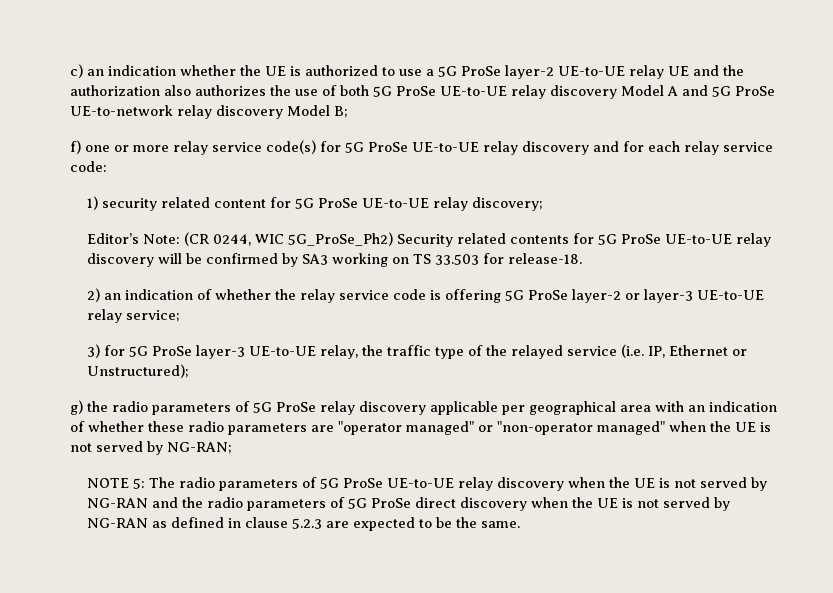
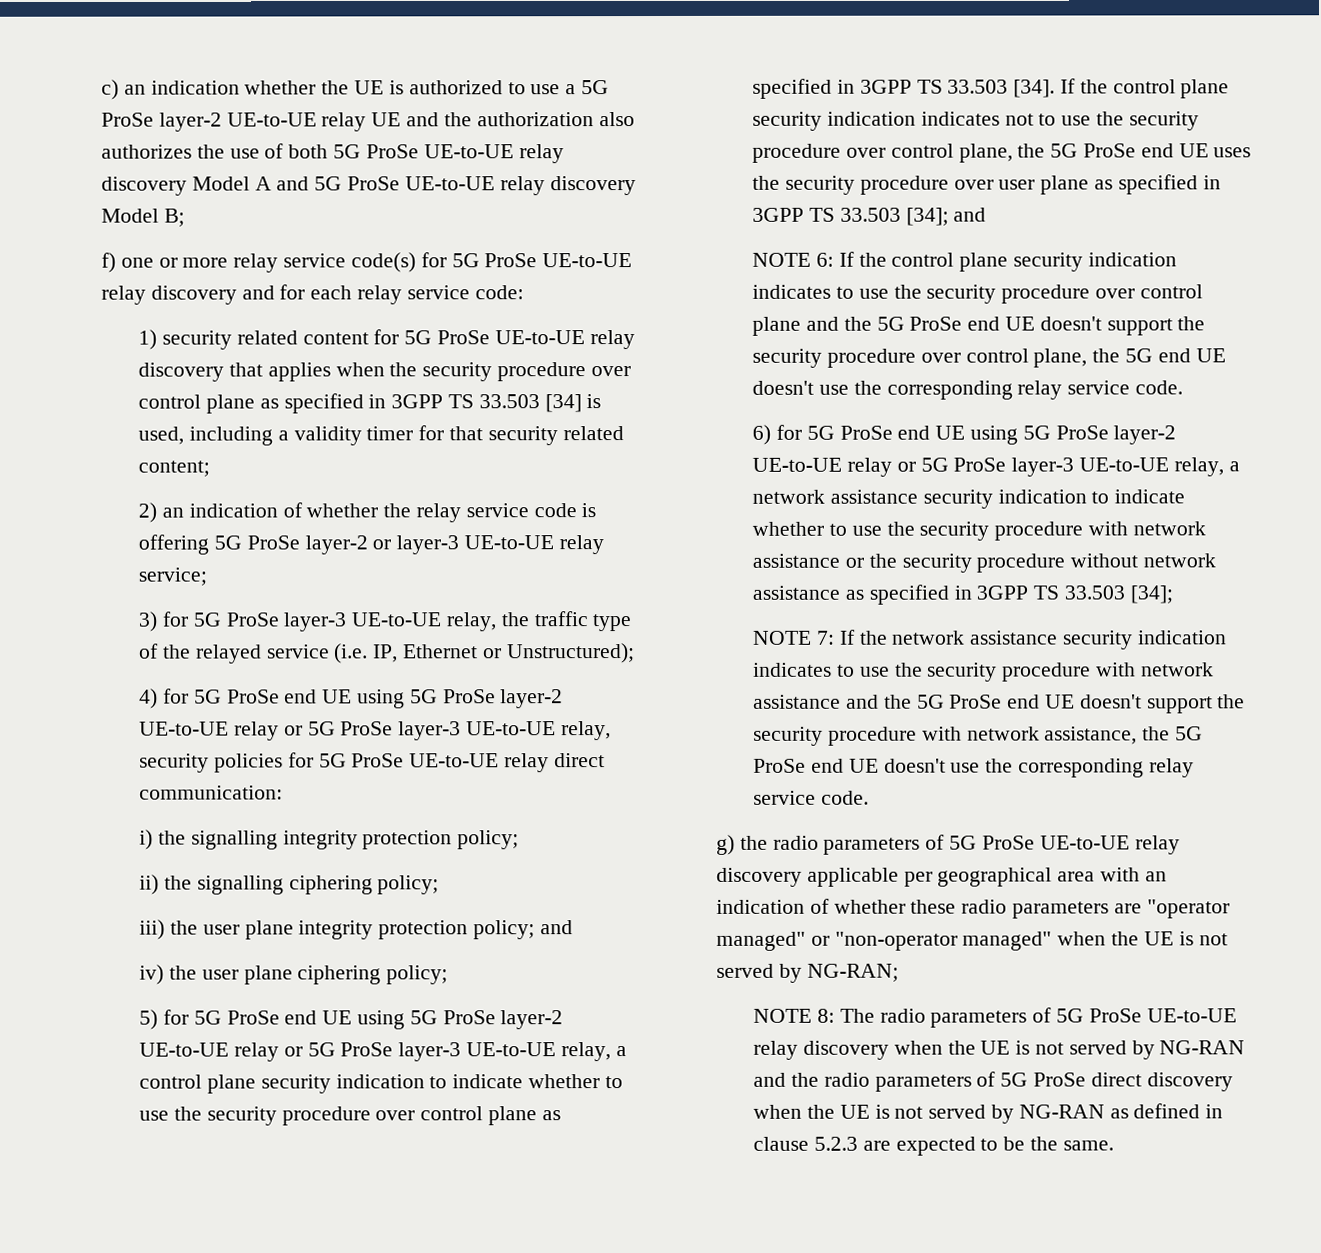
[70,105,174,116] UE-to-network -> [404,176,495,191] UE-to-UE
[472,197,544,211] [87,232,772,247] [87,253,583,267] discovery; // Editor’s Note: (CR 0244, WIC 5G_ProSe_Ph2) Security related contents for 5G ProSe UE-to-UE relay discovery will be confirmed by SA3 working on TS 33.503 for release-18. -> [138,362,631,382] [138,393,602,414] [138,425,624,446] [138,460,211,477] discovery that applies when the security procedure over control plane as specified in 3GPP TS 33.503 [34] is used, including a validity timer for that security related content;
(190, 371) none -> [139,688,564,709] [139,721,611,741] [139,752,605,773] [139,785,284,800] [139,829,520,850] [139,874,440,895] [139,919,573,940] [139,964,449,985] [139,1009,564,1030] [139,1042,627,1062] [139,1074,623,1094] [139,1106,561,1126] [752,78,1230,99] [752,111,1199,131] [752,143,1252,163] [752,174,1221,195] [752,207,987,226] [752,251,1177,272] [752,284,1203,304] [752,316,1206,336] [752,348,1226,368] [752,380,1183,400] [752,424,1177,445] [752,457,1240,477] [752,489,1186,509] [752,521,1206,541] [752,553,1216,573] [752,584,1173,605] [753,629,1227,650] [753,662,1214,682] [753,694,1246,714] [753,726,1203,746] [753,758,1194,778] [753,790,869,805] // 4) for 5G ProSe end UE using 5G ProSe layer-2 UE-to-UE relay or 5G ProSe layer-3 UE-to-UE relay, security policies for 5G ProSe UE-to-UE relay direct communication: // i) the signalling integrity protection policy; // ii) the signalling ciphering policy; // iii) the user plane integrity protection policy; and // iv) the user plane ciphering policy; // 5) for 5G ProSe end UE using 5G ProSe layer-2 UE-to-UE relay or 5G ProSe layer-3 UE-to-UE relay, a control plane security indication to indicate whether to use the security procedure over control plane as specified in 3GPP TS 33.503 [34]. If the control plane security indication indicates not to use the security procedure over control plane, the 5G ProSe end UE uses the security procedure over user plane as specified in 3GPP TS 33.503 [34]; and // NOTE 6: If the control plane security indication indicates to use the security procedure over control plane and the 5G ProSe end UE doesn't support the security procedure over control plane, the 5G end UE doesn't use the corresponding relay service code. // 6) for 5G ProSe end UE using 5G ProSe layer-2 UE-to-UE relay or 5G ProSe layer-3 UE-to-UE relay, a network assistance security indication to indicate whether to use the security procedure with network assistance or the security procedure without network assistance as specified in 3GPP TS 33.503 [34]; // NOTE 7: If the network assistance security indication indicates to use the security procedure with network assistance and the 5G ProSe end UE doesn't support the security procedure with network assistance, the 5G ProSe end UE doesn't use the corresponding relay service code.
(317, 407) none -> [1039,835,1130,850] UE-to-UE
[133,478,146,489] 5: -> [816,1008,835,1023] 8:

